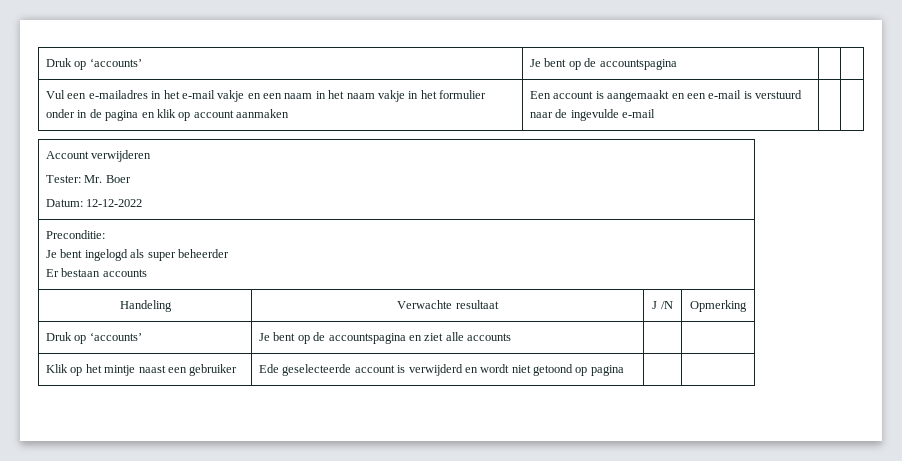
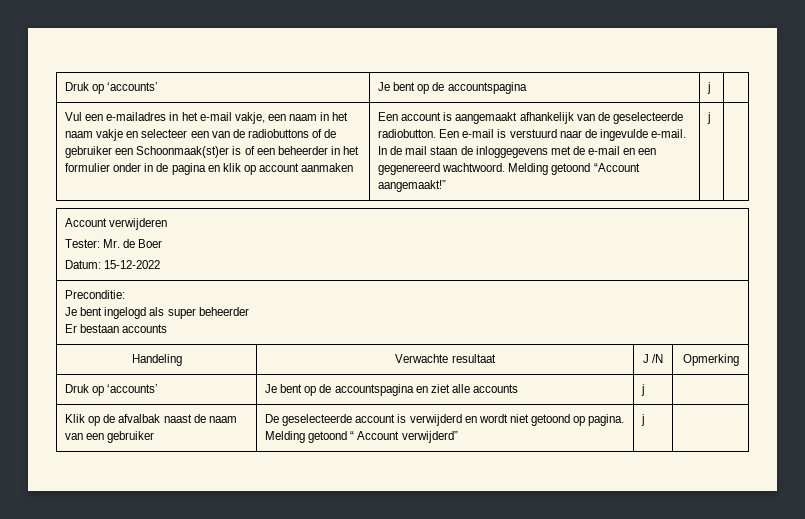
(677, 64) none -> [707,82,712,94] j
[217,90,261,102] vakje en -> [234,112,265,124] vakje,
(405, 96) none -> [126,129,337,138] [65,146,328,158] en selecteer een van de radiobuttons of de gebruiker een Schoonmaak(st)er is of een beheerder
[671,93,706,99] en een -> [519,112,683,124] [378,129,460,138] afhankelijk van de geselecteerde radiobutton. Een
[622,109,656,118] e-mail | -> [650,129,686,138] [378,146,657,158] [378,163,640,175] [378,180,447,192] [707,112,712,124] e-mail. In de mail staan de inloggegevens met de e-mail en een gegenereerd wachtwoord. Melding getoond “Account aangemaakt!” | j
(103, 179) none -> [123,239,136,248] de
[86,199,143,207] 12-12-2022 -> [104,260,161,269] 15-12-2022
(512, 337) none -> [641,384,646,396] j
[85,364,166,376] het mintje naast -> [103,414,237,423] [65,433,84,440] de afvalbak naast de naam van
[259,364,280,373] Ede -> [265,414,280,423] De
[590,365,624,376] pagina | -> [588,414,625,426] [265,431,458,443] [641,414,646,426] pagina. Melding getoond “ Account verwijderd” | j

